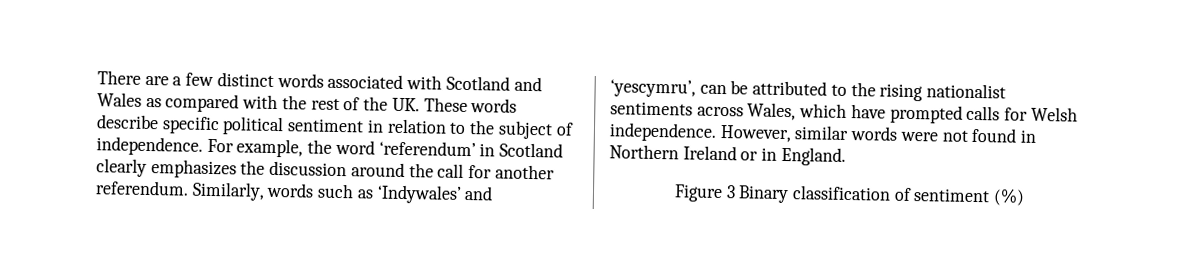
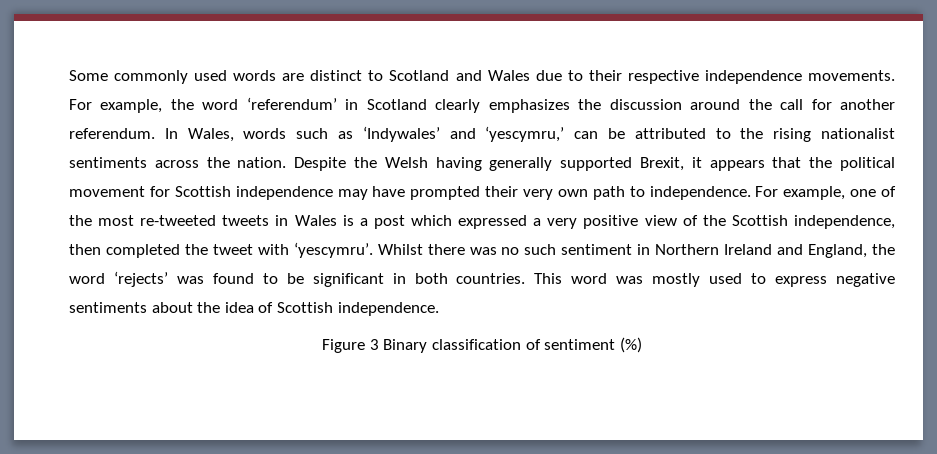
[97,70,542,92] [97,92,518,113] [96,114,574,140] [96,136,203,156] There are a few distinct words associated with Scotland and Wales as compared with the rest of the UK. These words describe specific political sentiment in relation to the subject of independence. -> [69,70,896,84] Some commonly used words are distinct to Scotland and Wales due to their respective independence movements.
[191,181,265,201] Similarly, -> [164,128,234,142] In Wales,
[610,79,696,98] ‘yescymru’, -> [485,126,565,142] ‘yescymru,’
[747,102,1078,124] [609,122,1038,143] [609,144,846,166] Wales, which have prompted calls for Welsh independence. However, similar words were not found in Northern Ireland or in England. -> [206,157,895,171] [69,186,896,200] [69,215,895,229] [69,242,895,258] [69,271,895,287] [69,302,439,316] the nation. Despite the Welsh having generally supported Brexit, it appears that the political movement for Scottish independence may have prompted their very own path to independence. For example, one of the most re-tweeted tweets in Wales is a post which expressed a very positive view of the Scottish independence, then completed the tweet with ‘yescymru’. Whilst there was no such sentiment in Northern Ireland and England, the word ‘rejects’ was found to be significant in both countries. This word was mostly used to express negative sentiments about the idea of Scottish independence.

